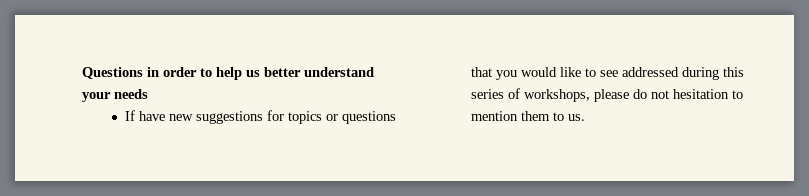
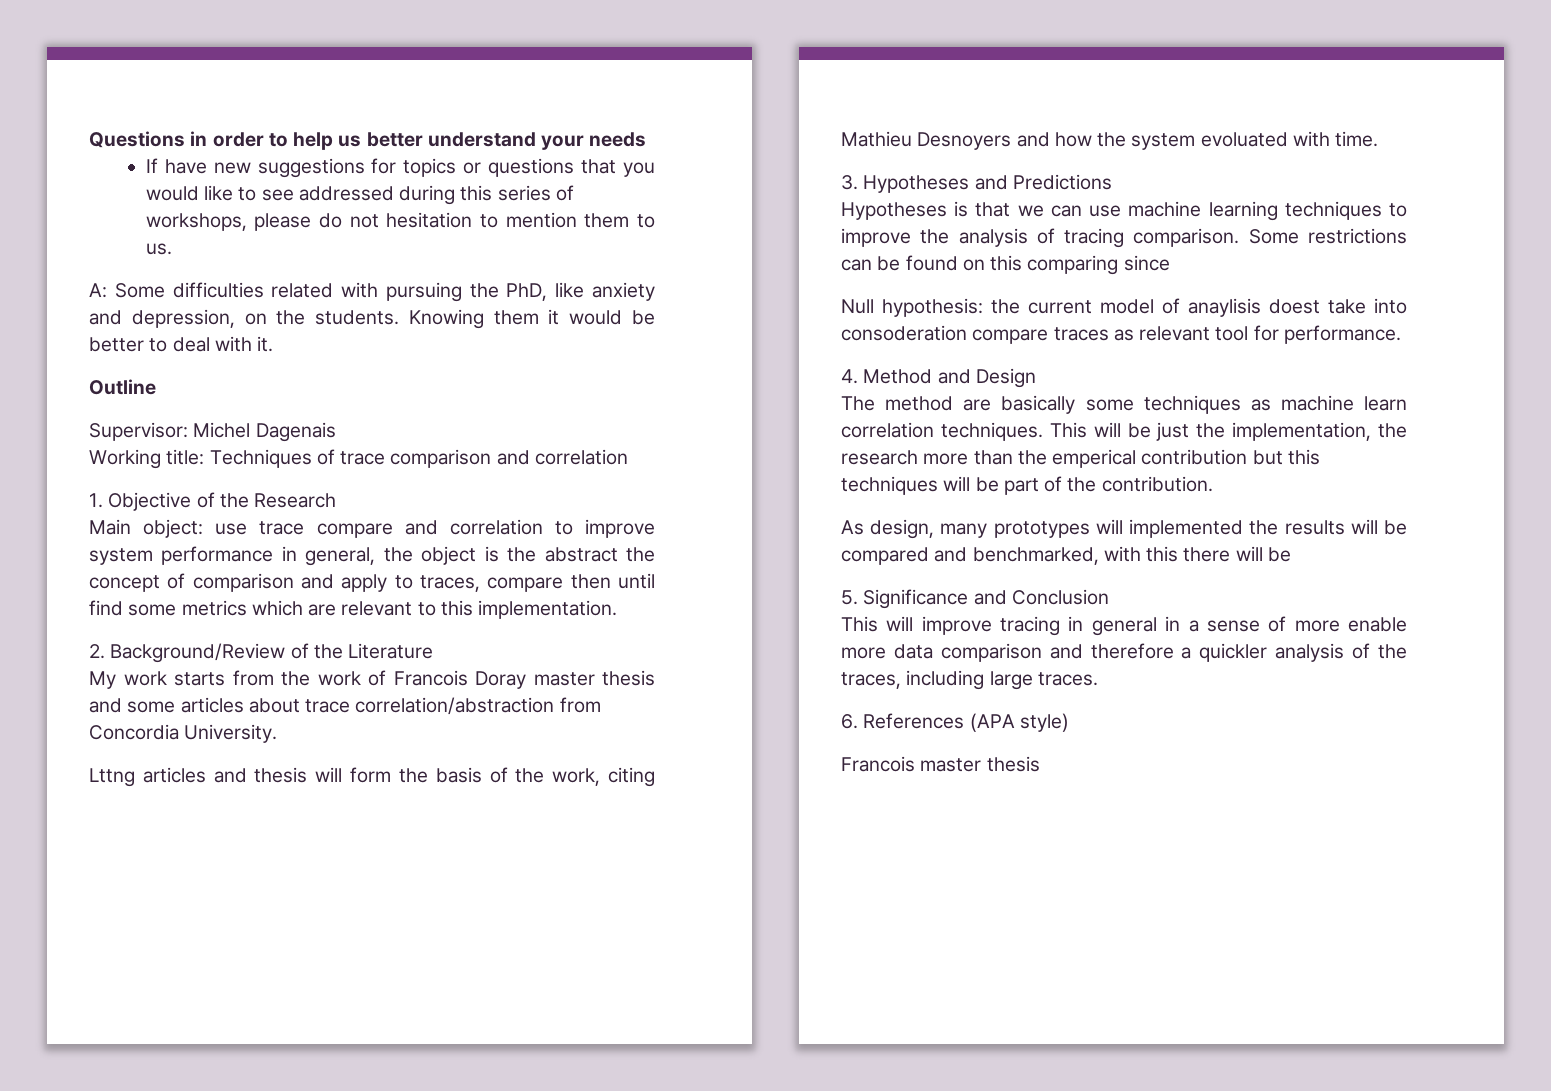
(586, 117) none -> [89,282,655,302] [89,309,655,329] [89,336,274,352] [89,379,156,395] [89,422,336,442] [89,449,628,469] [89,492,337,511] [89,519,655,538] [89,546,656,566] [89,573,655,592] [89,600,618,619] [89,643,434,663] [89,670,655,689] [89,697,601,715] [89,724,278,743] [89,767,655,787] [841,131,1379,150] [841,174,1112,193] [841,201,1407,221] [841,228,1407,248] [841,255,1170,275] [841,298,1407,317] [841,325,1401,344] [841,368,1036,388] [841,395,1407,414] [841,422,1407,441] [841,449,1320,468] [841,476,1213,495] [841,519,1407,539] [841,546,1291,565] [841,589,1109,609] [841,616,1407,636] [841,643,1407,662] [841,670,1098,690] [841,713,1069,732] [841,756,1040,772] // A: Some difficulties related with pursuing the PhD, like anxiety and depression, on the students. Knowing them it would be better to deal with it. // Outline // Supervisor: Michel Dagenais // Working title: Techniques of trace comparison and correlation // 1. Objective of the Research // Main object: use trace compare and correlation to improve system performance in general, the object is the abstract the concept of comparison and apply to traces, compare then until find some metrics which are relevant to this implementation. // 2. Background/Review of the Literature // My work starts from the work of Francois Doray master thesis and some articles about trace correlation/abstraction from Concordia University. // Lttng articles and thesis will form the basis of the work, citing Mathieu Desnoyers and how the system evoluated with time. // 3. Hypotheses and Predictions // Hypotheses is that we can use machine learning techniques to improve the analysis of tracing comparison. Some restrictions can be found on this comparing since // Null hypothesis: the current model of anaylisis doest take into consoderation compare traces as relevant tool for performance. // 4. Method and Design // The method are basically some techniques as machine learn correlation techniques. This will be just the implementation, the research more than the emperical contribution but this techniques will be part of the contribution. // As design, many prototypes will implemented the results will be compared and benchmarked, with this there will be // 5. Significance and Conclusion // This will improve tracing in general in a sense of more enable more data comparison and therefore a quickler analysis of the traces, including large traces. // 6. References (APA style) // Francois master thesis

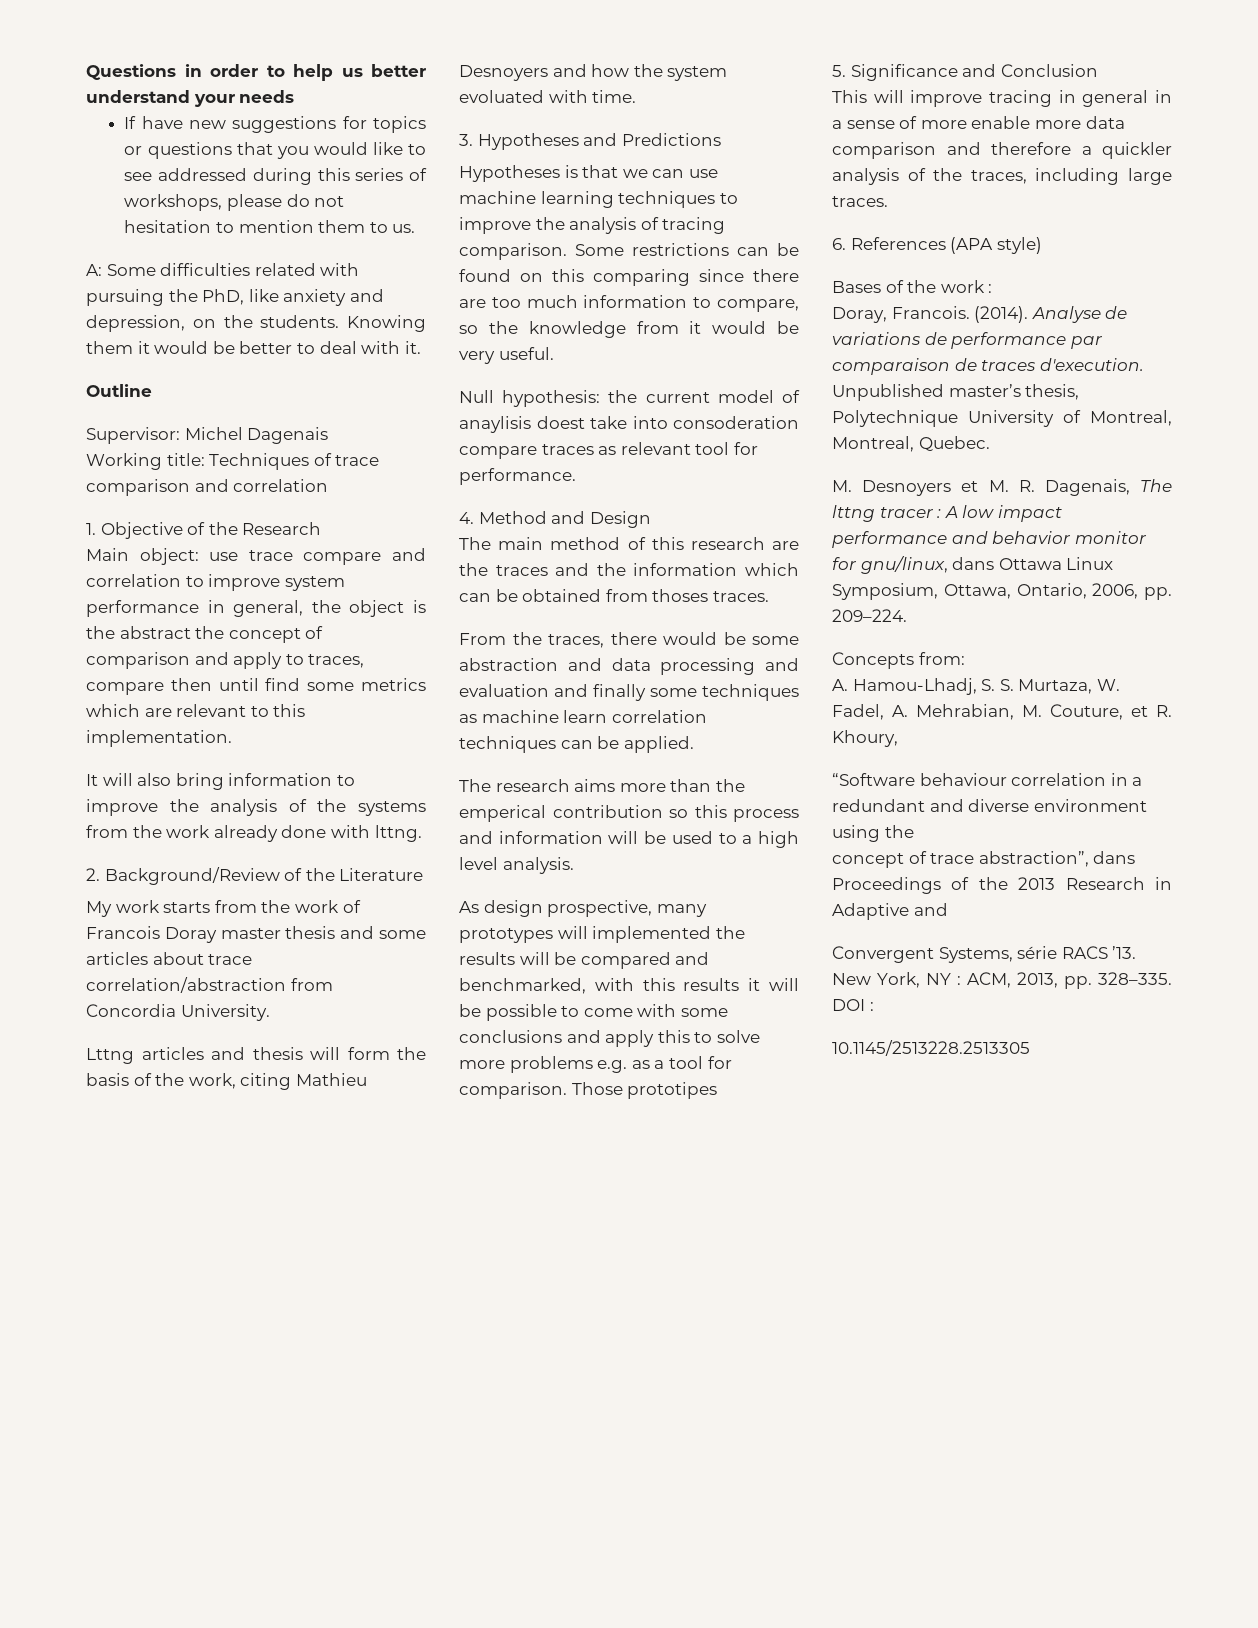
(618, 609) none -> [86,773,355,790] [86,799,426,816] [86,825,422,842] // It will also bring information to improve the analysis of the systems from the work already done with lttng.
(1170, 263) none -> [753,269,799,282] [459,295,799,312] [459,321,799,338] [459,347,554,364] there are too much information to compare, so the knowledge from it would be very useful.
[885,395,1076,414] method are basically -> [498,537,799,550] [459,563,799,576] [459,589,769,602] [459,632,799,648] [459,658,799,675] [459,684,646,701] main method of this research are the traces and the information which can be obtained from thoses traces. // From the traces, there would be some abstraction and data processing and evaluation and finally
[940,422,1407,441] [841,450,918,465] techniques. This will be just the implementation, the research -> [459,736,694,753] [459,779,616,792] techniques can be applied. // The research aims
[1252,449,1320,465] [841,476,1213,495] but this techniques will be part of the contribution. -> [669,805,799,822] [459,831,799,848] [459,857,574,874] so this process and information will be used to a high level analysis.
[870,519,935,539] design, -> [483,900,653,917] design prospective,
[1183,546,1291,562] there will be -> [683,978,799,991] [459,1004,728,1021] [459,1030,760,1047] [459,1056,732,1073] [459,1082,718,1099] results it will be possible to come with some conclusions and apply this to solve more problems e.g. as a tool for comparison. Those prototipes
[841,756,1040,772] Francois master thesis -> [832,280,993,293] [832,306,1128,323] [832,332,1103,349] [832,358,1144,375] [832,384,1080,401] [832,410,1172,427] [832,436,990,452] [832,479,1172,496] [832,505,1062,522] [832,531,1147,548] [832,556,1114,574] [832,583,1172,600] [832,609,907,622] [832,652,965,669] [832,678,1120,695] [832,704,1172,720] [832,730,898,747] [832,773,1143,786] [832,799,1147,812] [832,825,914,842] [832,851,1136,868] [832,877,1172,894] [832,903,948,920] [832,946,1137,963] [832,972,1172,989] [832,999,874,1011] [832,1040,1030,1056] Bases of the work : // Doray, Francois. (2014). Analyse de variations de performance par comparaison de traces d'execution. Unpublished master’s thesis, Polytechnique University of Montreal, Montreal, Quebec. // M. Desnoyers et M. R. Dagenais, The lttng tracer : A low impact performance and behavior monitor for gnu/linux, dans Ottawa Linux Symposium, Ottawa, Ontario, 2006, pp. 209–224. // Concepts from: // A. Hamou-Lhadj, S. S. Murtaza, W. Fadel, A. Mehrabian, M. Couture, et R. Khoury, // “Software behaviour correlation in a redundant and diverse environment using the // concept of trace abstraction”, dans Proceedings of the 2013 Research in Adaptive and // Convergent Systems, série RACS ’13. New York, NY : ACM, 2013, pp. 328–335. DOI : // 10.1145/2513228.2513305

